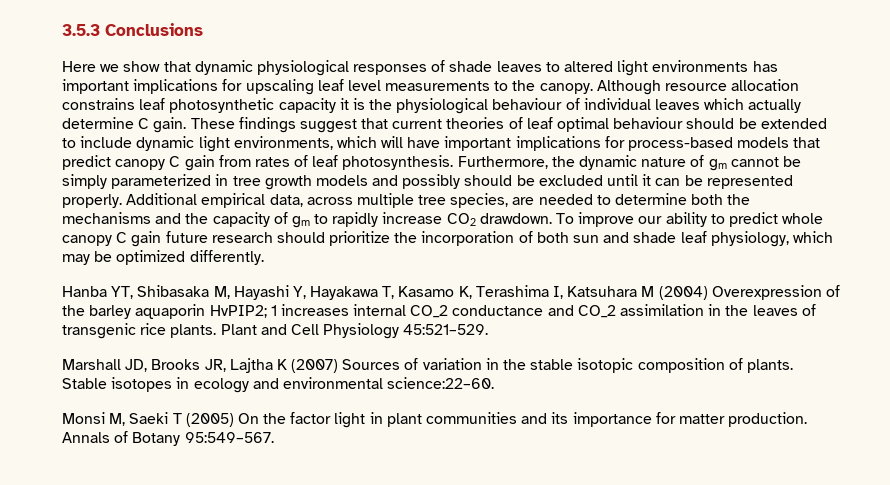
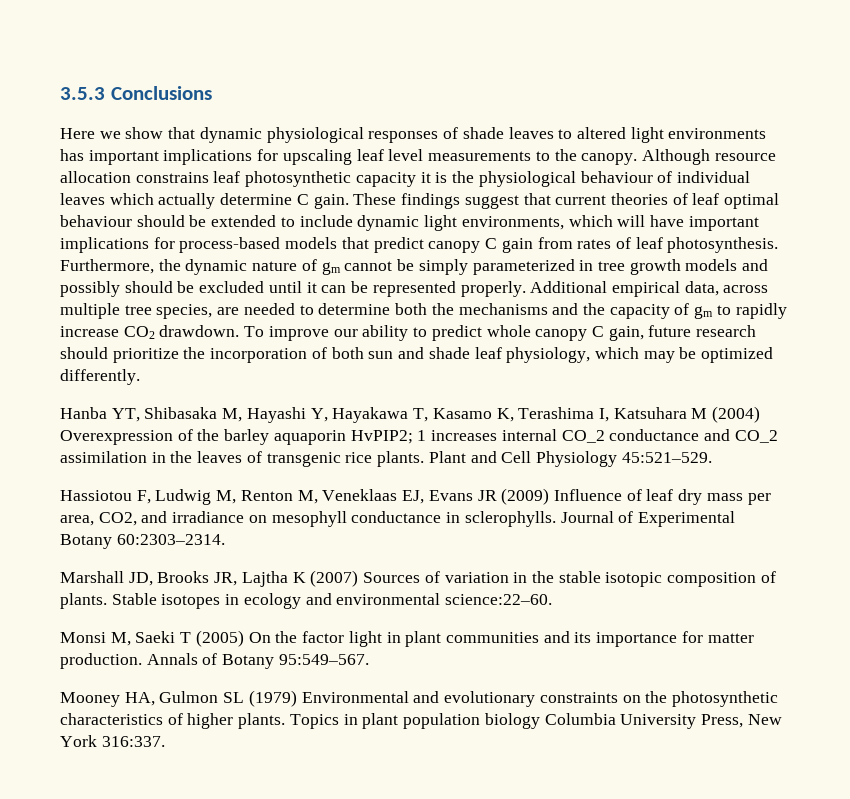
[131,231,162,247] gain -> [608,326,644,341] gain,
(489, 329) none -> [60,488,771,505] [60,511,735,527] [60,534,225,549] // Hassiotou F, Ludwig M, Renton M, Veneklaas EJ, Evans JR (2009) Influence of leaf dry mass per area, CO2, and irradiance on mesophyll conductance in sclerophylls. Journal of Experimental Botany 60:2303–2314.
(274, 437) none -> [60,690,778,707] [60,713,782,729] [60,735,165,747] // Mooney HA, Gulmon SL (1979) Environmental and evolutionary constraints on the photosynthetic characteristics of higher plants. Topics in plant population biology Columbia University Press, New York 316:337.

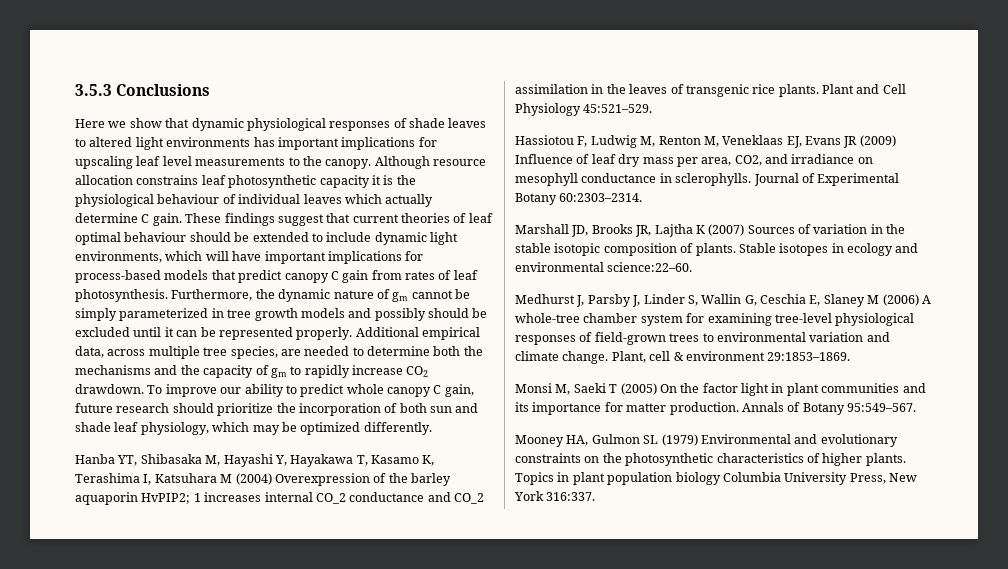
(553, 599) none -> [515,294,931,307] [515,313,915,326] [515,332,890,345] [515,351,851,364] // Medhurst J, Parsby J, Linder S, Wallin G, Ceschia E, Slaney M (2006) A whole-tree chamber system for examining tree-level physiological responses of field-grown trees to environmental variation and climate change. Plant, cell & environment 29:1853–1869.

